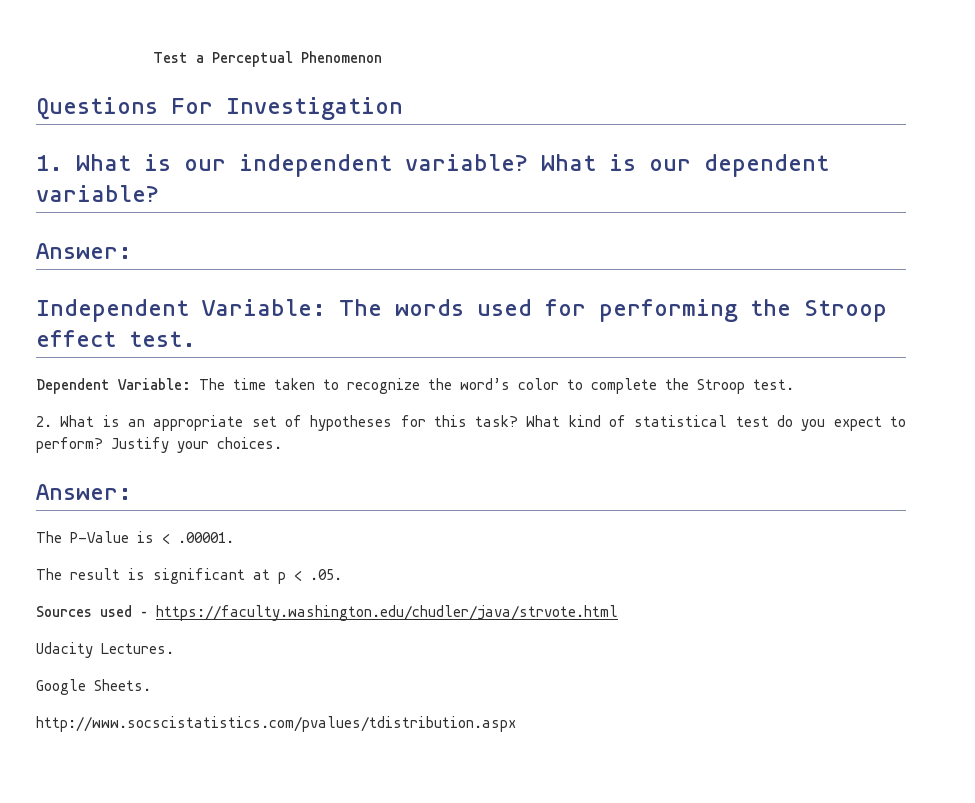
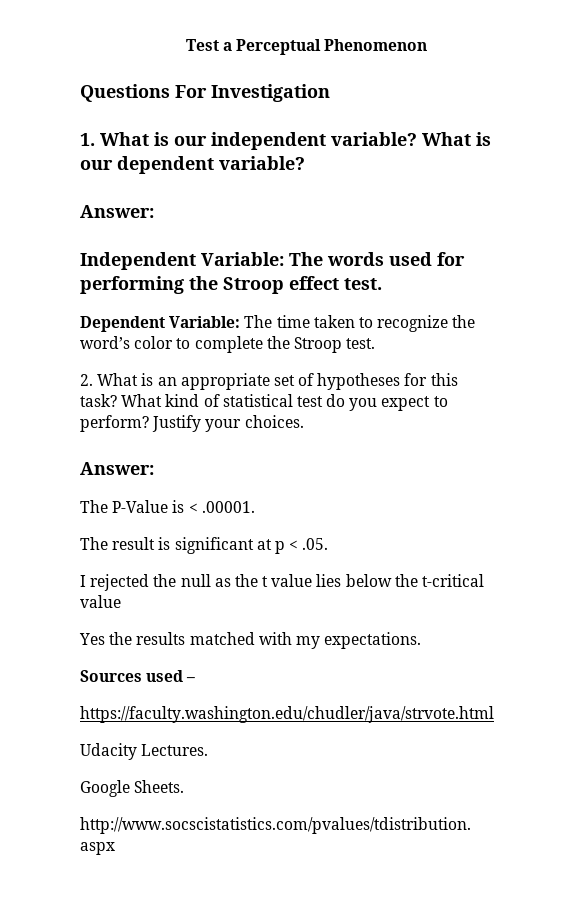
(342, 574) none -> [80,574,485,591] [80,595,121,608] [79,632,422,649] // I rejected the null as the t value lies below the t-critical value // Yes the results matched with my expectations.
(148, 614) none -> (196, 679) //

